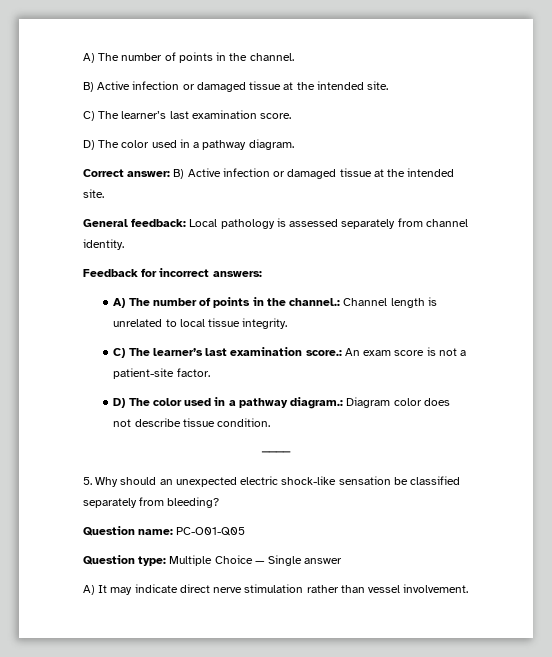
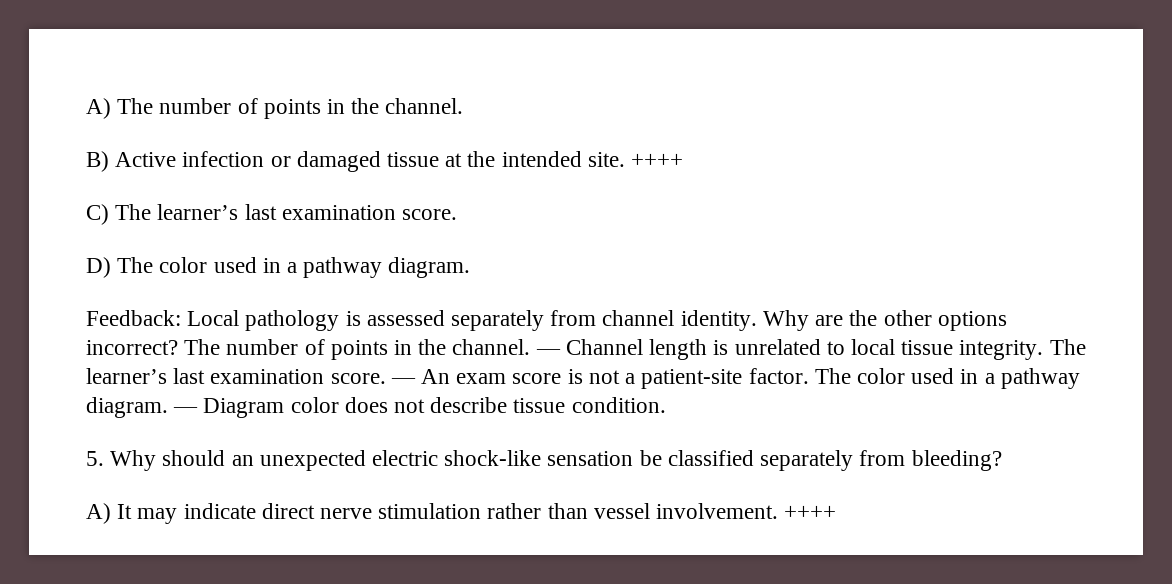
(389, 85) none -> [631,153,684,167] ++++
[83,168,455,179] [83,189,104,198] [83,218,187,227] Correct answer: B) Active infection or damaged tissue at the intended site. // General feedback: -> [86,310,181,326] Feedback:
[83,268,262,277] [113,297,341,308] // Feedback for incorrect answers: // A) The number of points in the channel.: -> [762,310,1007,331] [86,339,561,360] Why are the other options incorrect? The number of points in the channel. —
[113,347,342,358] // C) The learner’s last examination score.: -> [1049,339,1086,355] [86,368,416,384] The learner’s last examination score. —
[113,397,344,409] // D) The color used in a pathway diagram.: -> [814,368,1080,389] [86,397,199,418] The color used in a pathway diagram. —
[261,451,291,456] // ──── -> (666, 405) none
[83,526,246,536] [83,555,343,566] // Question name: PC-O01-Q05 // Question type: Multiple Choice — Single answer -> (1002, 460) none
(469, 588) none -> [784,505,837,519] ++++

